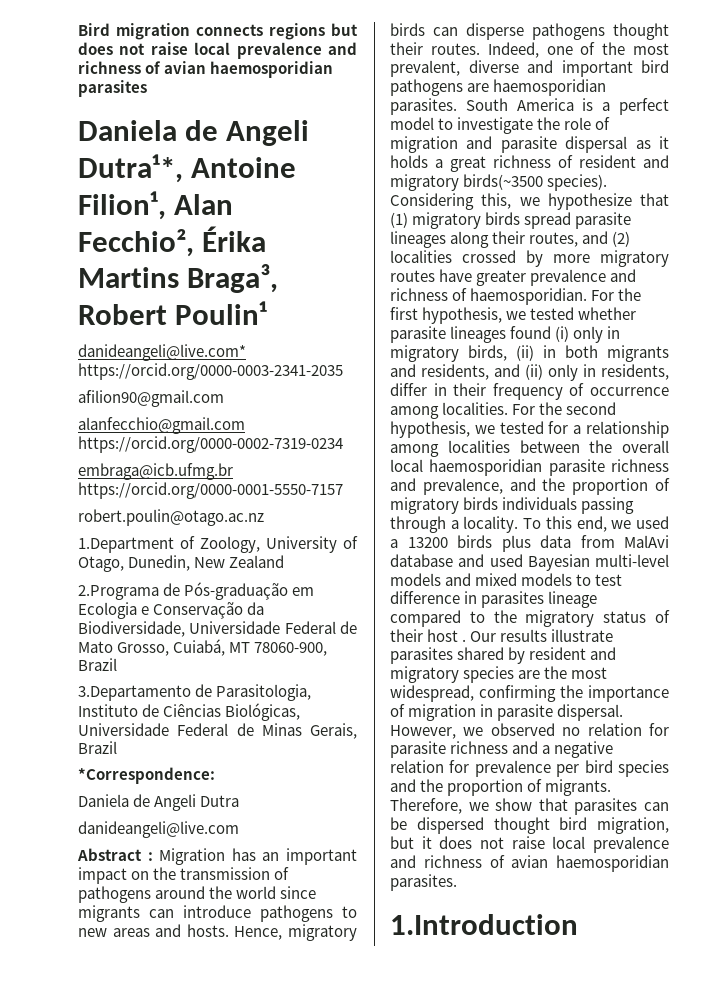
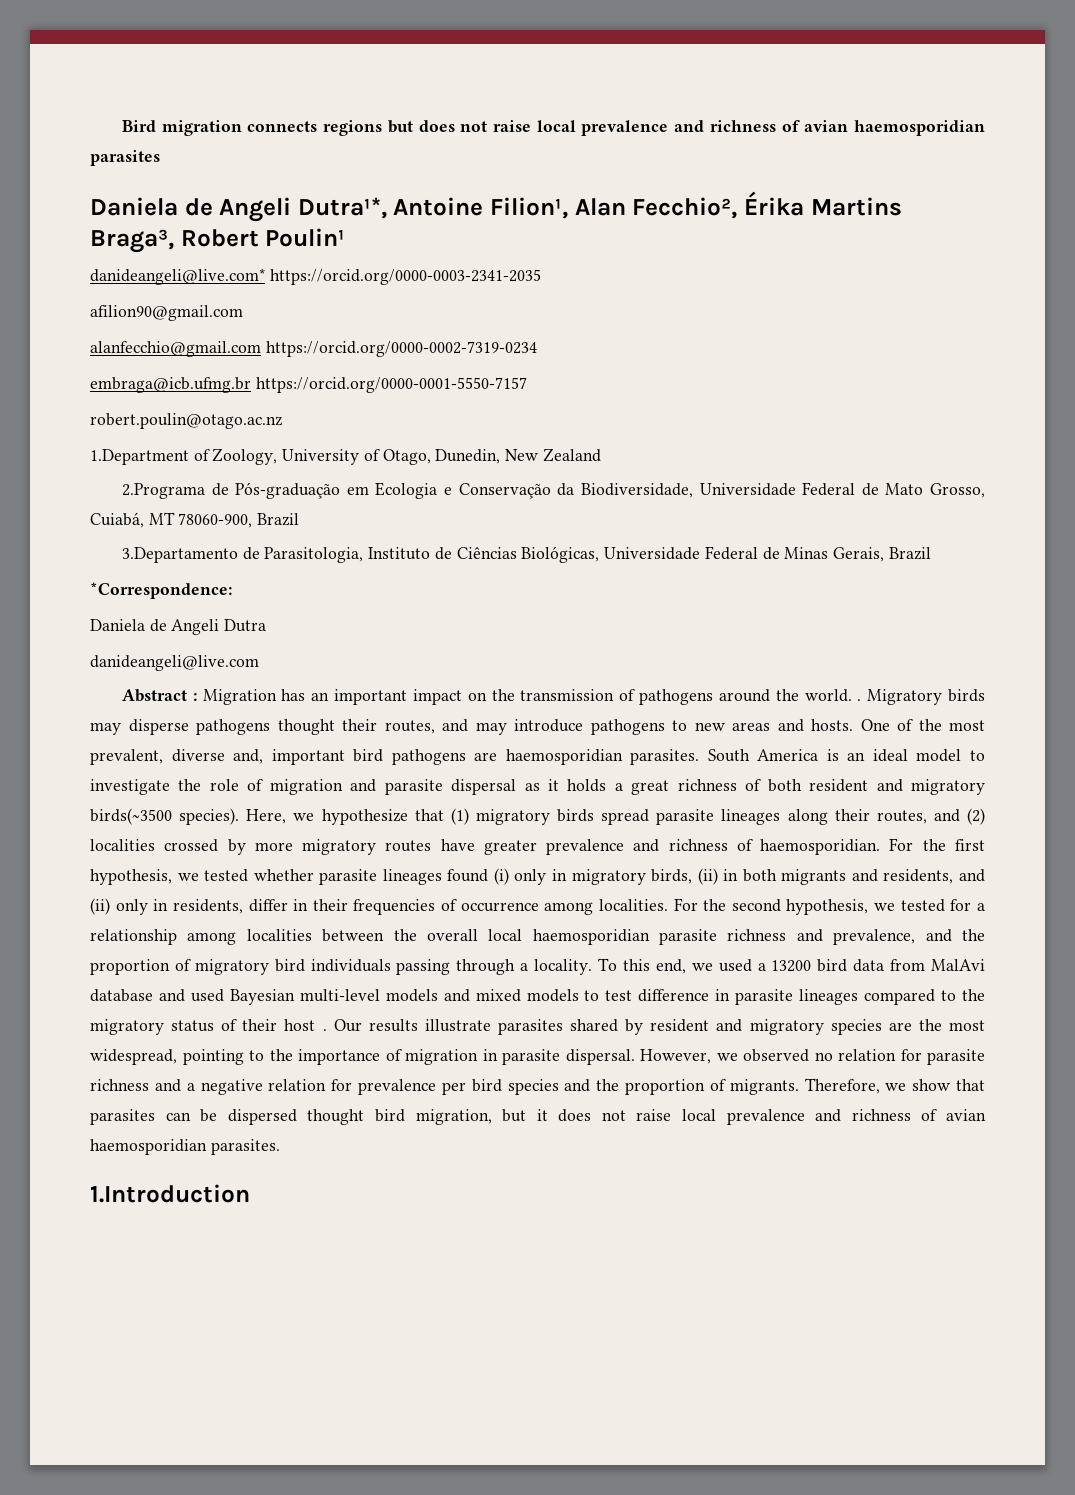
[236,886,317,899] [78,905,174,922] world since migrants can -> [804,689,986,705] [90,719,507,735] world. . Migratory birds may disperse pathogens thought their routes, and may
[234,924,357,941] [390,23,669,40] [390,42,573,58] Hence, migratory birds can disperse pathogens thought their routes. Indeed, one -> [860,719,890,731] One
[527,60,553,73] and -> [233,749,264,764] and,
[602,98,669,115] a perfect -> [847,749,908,762] an ideal
(573, 161) none -> [767,779,802,792] both
[390,193,512,210] Considering this, -> [246,809,287,824] Here,
[492,383,563,400] frequency -> [353,899,436,915] frequencies
[463,497,499,510] birds -> [274,959,305,972] bird
[457,535,531,552] birds plus -> [817,959,848,972] bird
[481,591,598,608] parasites lineage -> [735,989,859,1005] parasite lineages
[479,685,556,702] confirming -> [182,1049,264,1065] pointing to

